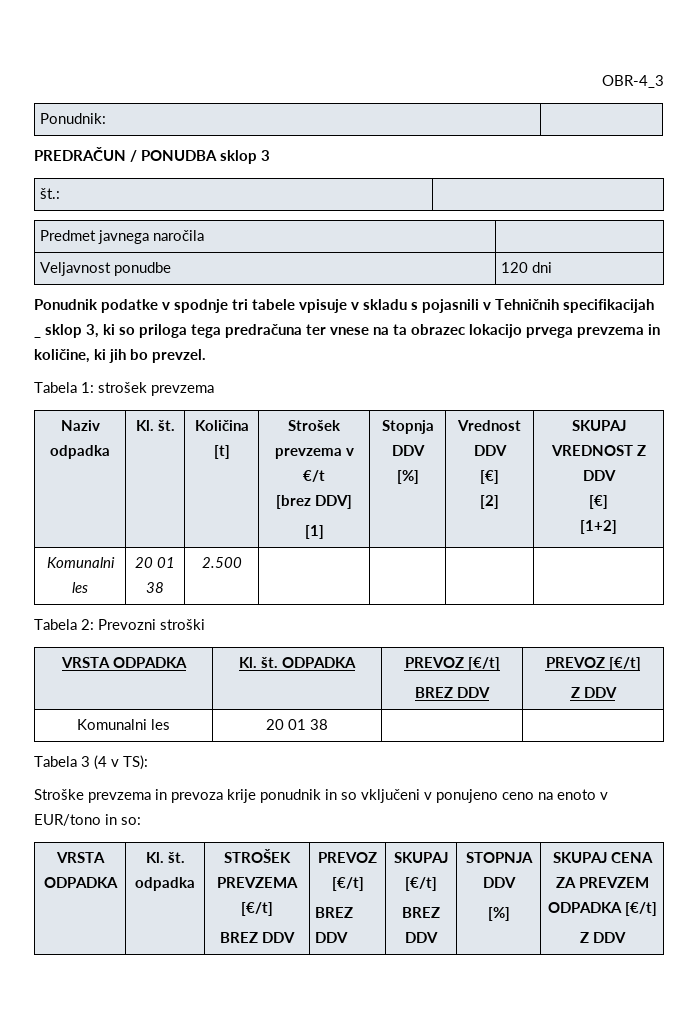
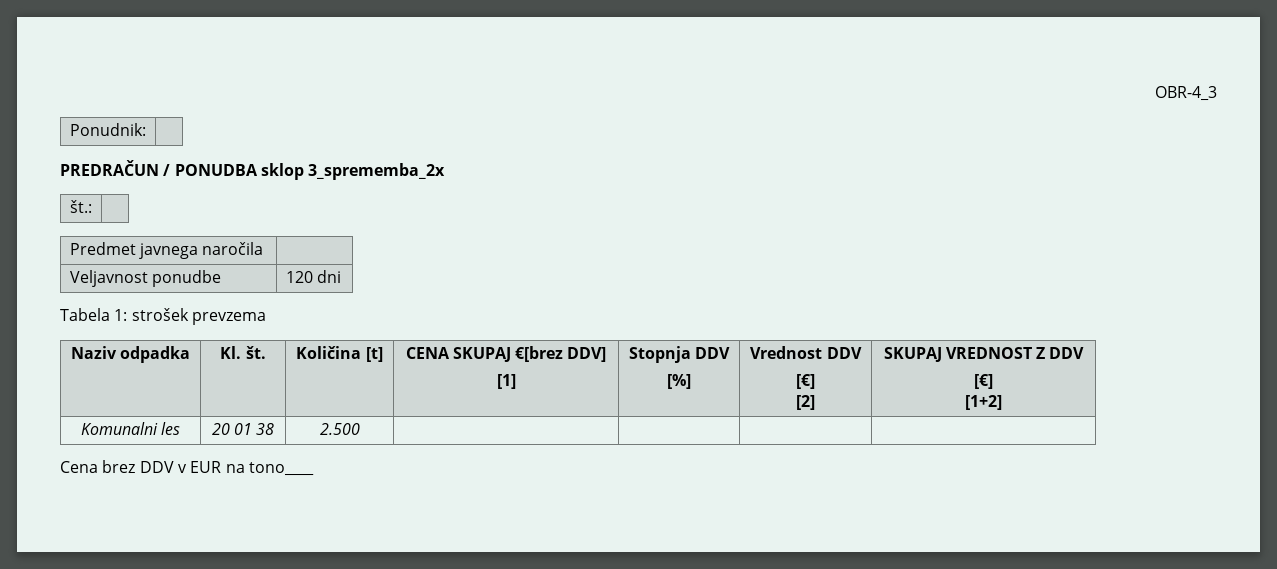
[261,150,270,161] 3 -> [308,163,446,180] 3_sprememba_2x
[34,299,654,313] [34,324,660,338] [34,349,206,363] // Ponudnik podatke v spodnje tri tabele vpisuje v skladu s pojasnili v Tehničnih specifikacijah _ sklop 3, ki so priloga tega predračuna ter vnese na ta obrazec lokacijo prvega prevzema in količine, ki jih bo prevzel. -> (341, 276) none
[288,420,341,431] [274,448,354,459] [302,470,325,482] [276,495,311,509] Strošek prevzema v €/t // [brez -> [405,346,564,362] CENA SKUPAJ €[brez
[34,619,205,630] [60,657,187,668] [239,657,356,668] [404,657,500,671] [414,687,490,698] [545,657,641,671] [570,687,617,698] [77,719,170,730] [266,719,328,730] [34,755,148,770] [34,789,608,803] [34,814,141,826] [55,852,105,863] [43,877,118,888] [145,852,185,863] [135,877,195,891] [224,849,291,863] [217,877,298,888] [241,902,273,916] [220,932,295,943] [317,852,377,863] [331,877,364,891] [314,907,353,918] [314,932,348,943] [394,852,448,863] [405,877,437,891] [402,907,440,918] [405,932,438,943] [465,852,533,863] [482,877,516,888] [487,907,510,921] [552,852,653,863] [555,877,649,888] [547,902,657,916] [579,932,626,943] Tabela 2: Prevozni stroški // VRSTA ODPADKA | Kl. št. ODPADKA | PREVOZ [€/t] // BREZ DDV | PREVOZ [€/t] // Z DDV // Komunalni les | 20 01 38 | | // Tabela 3 (4 v TS): // Stroške prevzema in prevoza krije ponudnik in so vključeni v ponujeno ceno na enoto v EUR/tono in so: // VRSTA ODPADKA | Kl. št. odpadka | STROŠEK PREVZEMA [€/t] // BREZ DDV | PREVOZ [€/t] // BREZ DDV | SKUPAJ [€/t] // BREZ DDV | STOPNJA DDV // [%] | SKUPAJ CENA ZA PREVZEM ODPADKA [€/t] // Z DDV -> [60,460,314,476] Cena brez DDV v EUR na tono____

